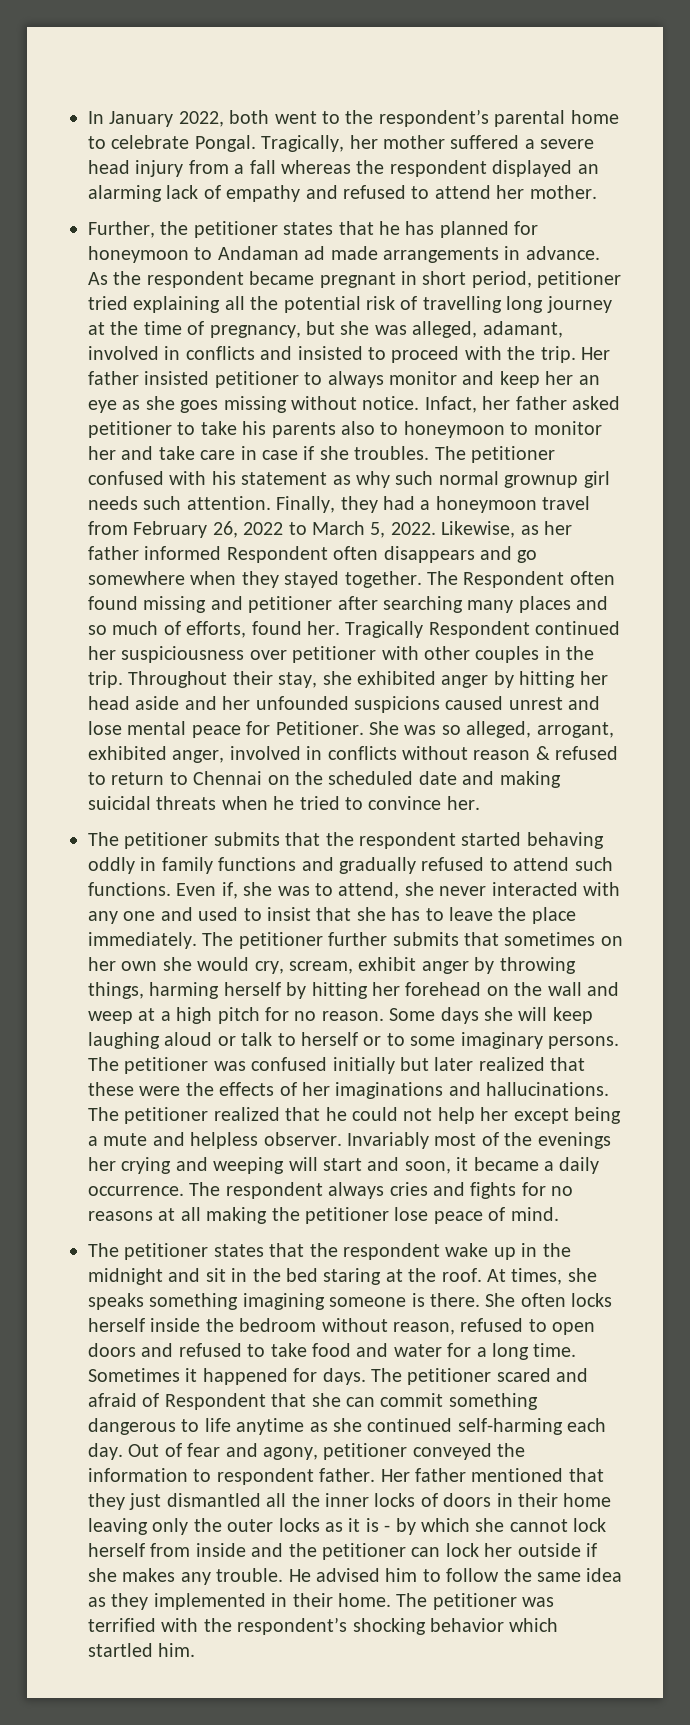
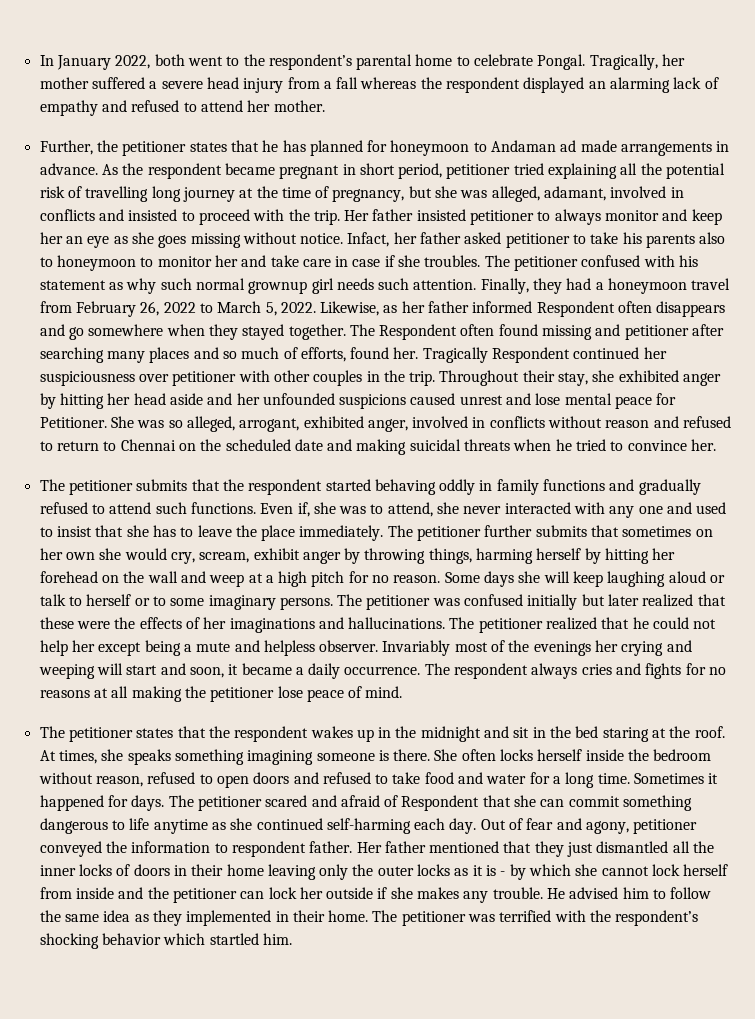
[535,746,550,760] & -> [653,416,679,428] and
[445,1243,489,1257] wake -> [310,726,353,738] wakes

